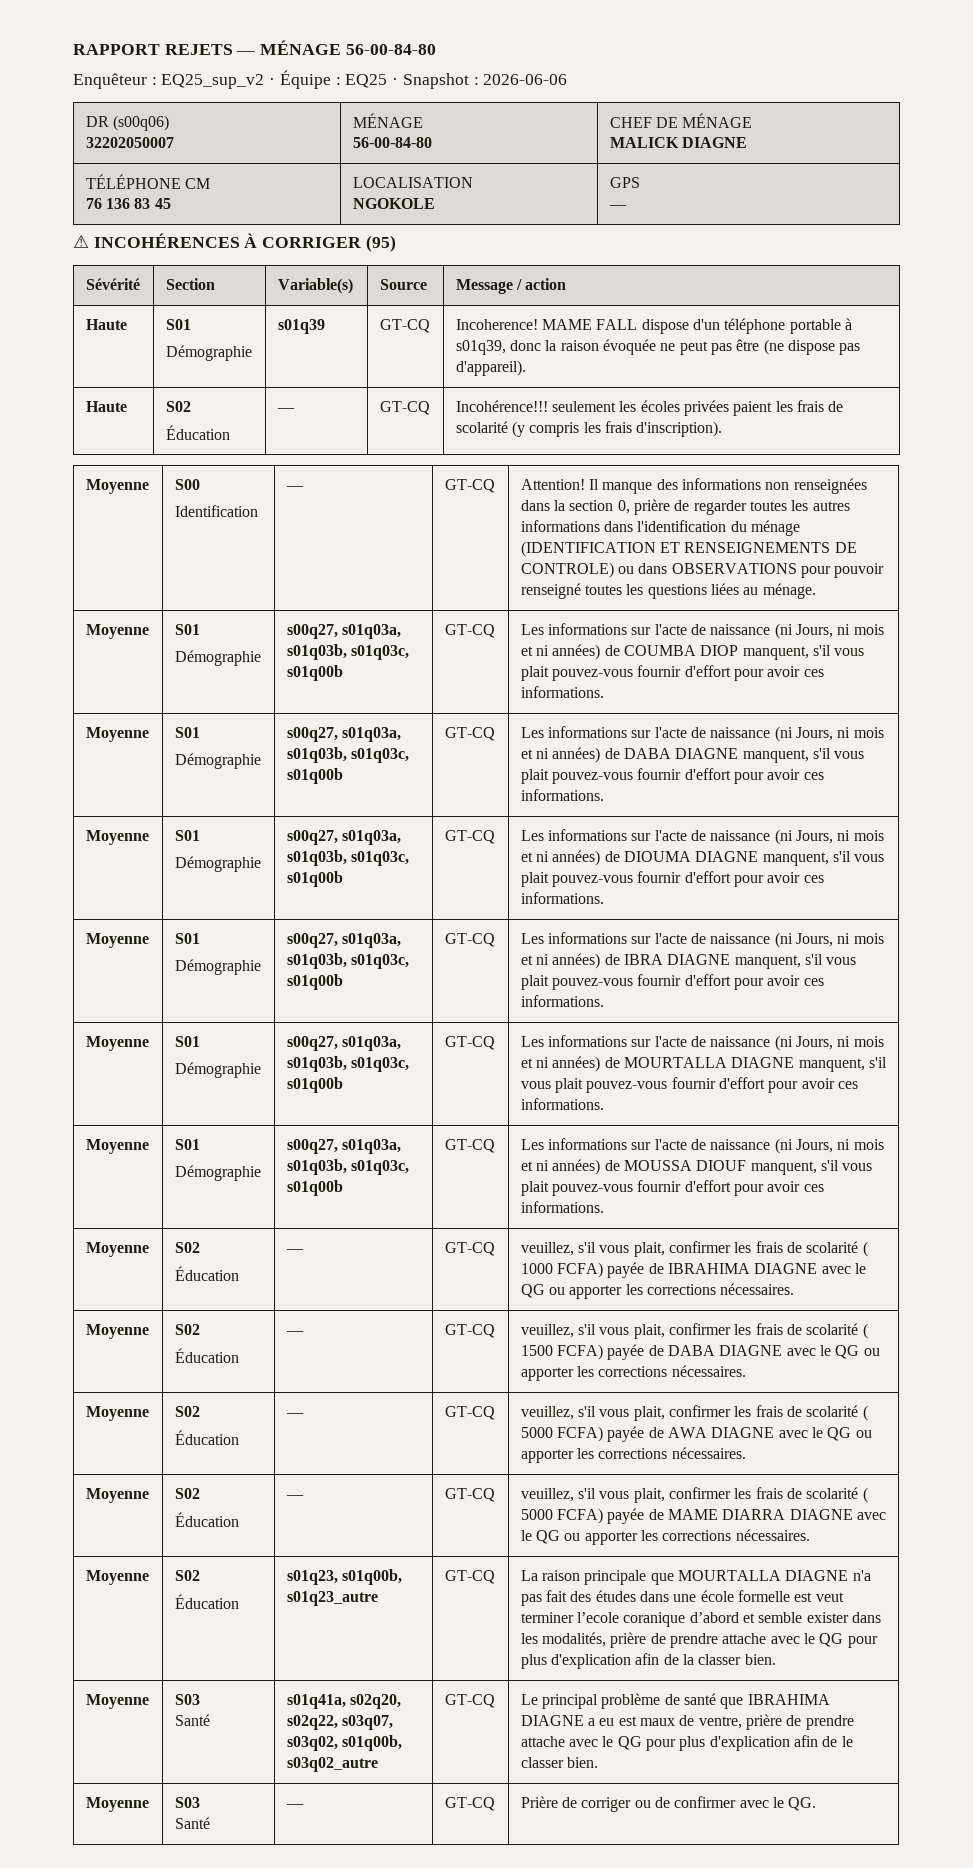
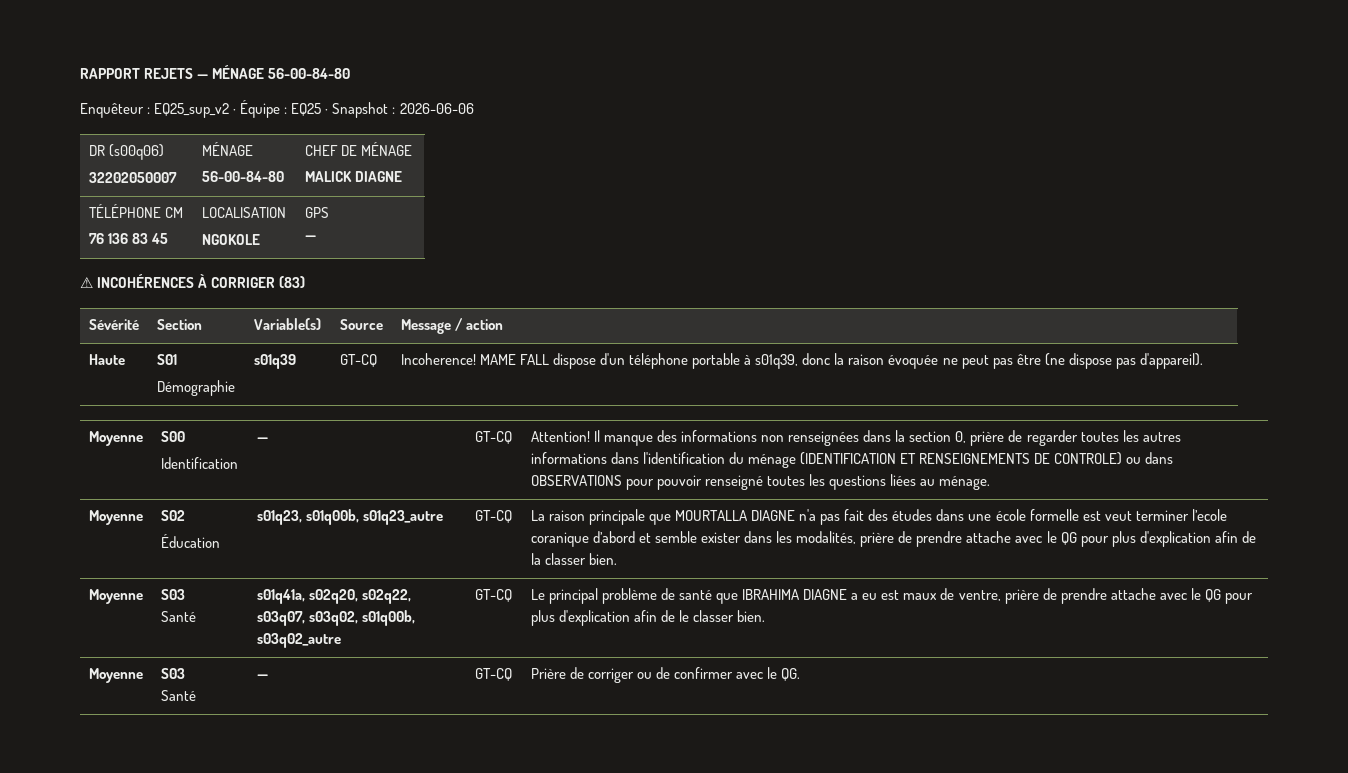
[365,235,396,252] (95) -> [279,276,306,288] (83)
[85,401,127,412] [165,401,191,412] [165,425,230,440] [276,408,295,412] [379,401,430,415] [455,400,844,416] [455,421,723,437] // Haute | S02 // Éducation | — | GT-CQ | Incohérence!!! seulement les écoles privées paient les frais de scolarité (y compris les frais d'inscription). -> (1203, 361) none
[85,624,149,639] [174,624,200,635] [174,650,261,666] [286,624,402,639] [286,644,410,660] [286,665,343,681] [444,624,495,638] [520,623,884,639] [520,644,865,660] [520,665,824,681] [520,686,604,698] [85,727,149,742] [174,727,200,738] [174,753,261,769] [286,727,402,742] [286,747,410,763] [286,768,343,784] [444,727,495,741] [520,726,884,742] [520,747,865,763] [520,768,824,784] [520,789,604,801] [85,830,149,845] [174,830,200,841] [174,856,261,872] [286,830,402,845] [286,850,410,866] [286,871,343,887] [444,830,495,844] [520,829,884,845] [520,850,885,866] [520,871,824,887] [520,892,604,904] [85,933,149,948] [174,933,200,944] [174,959,261,975] [286,933,402,948] [286,953,410,969] [286,974,343,990] [444,933,495,947] [520,932,884,948] [520,953,857,969] [520,974,824,990] [520,995,604,1007] [85,1036,149,1051] [174,1036,200,1047] [174,1062,261,1078] [286,1036,402,1051] [286,1056,410,1072] [286,1077,343,1093] [444,1036,495,1050] [520,1035,884,1051] [520,1056,887,1072] [520,1077,858,1093] [520,1098,604,1110] [85,1139,149,1154] [174,1139,200,1150] [174,1165,261,1181] [286,1139,402,1154] [286,1159,410,1175] [286,1180,343,1196] [444,1139,495,1153] [520,1138,884,1154] [520,1159,873,1175] [520,1180,824,1196] [520,1201,604,1213] [85,1242,149,1257] [174,1242,200,1253] [174,1266,239,1281] [285,1249,304,1253] [444,1242,495,1256] [520,1241,868,1257] [520,1262,866,1278] [520,1283,795,1299] [85,1324,149,1339] [174,1324,200,1335] [174,1348,239,1363] [285,1331,304,1335] [444,1324,495,1338] [520,1323,868,1339] [520,1344,880,1360] [520,1365,746,1381] [85,1406,149,1421] [174,1406,200,1417] [174,1430,239,1445] [285,1413,304,1417] [444,1406,495,1420] [520,1405,868,1421] [520,1426,872,1442] [520,1447,746,1463] [85,1488,149,1503] [174,1488,200,1499] [174,1512,239,1527] [285,1495,304,1499] [444,1488,495,1502] [520,1487,868,1503] [520,1508,886,1524] [520,1529,810,1545] // Moyenne | S01 // Démographie | s00q27, s01q03a, s01q03b, s01q03c, s01q00b | GT-CQ | Les informations sur l'acte de naissance (ni Jours, ni mois et ni années) de COUMBA DIOP manquent, s'il vous plait pouvez-vous fournir d'effort pour avoir ces informations. // Moyenne | S01 // Démographie | s00q27, s01q03a, s01q03b, s01q03c, s01q00b | GT-CQ | Les informations sur l'acte de naissance (ni Jours, ni mois et ni années) de DABA DIAGNE manquent, s'il vous plait pouvez-vous fournir d'effort pour avoir ces informations. // Moyenne | S01 // Démographie | s00q27, s01q03a, s01q03b, s01q03c, s01q00b | GT-CQ | Les informations sur l'acte de naissance (ni Jours, ni mois et ni années) de DIOUMA DIAGNE manquent, s'il vous plait pouvez-vous fournir d'effort pour avoir ces informations. // Moyenne | S01 // Démographie | s00q27, s01q03a, s01q03b, s01q03c, s01q00b | GT-CQ | Les informations sur l'acte de naissance (ni Jours, ni mois et ni années) de IBRA DIAGNE manquent, s'il vous plait pouvez-vous fournir d'effort pour avoir ces informations. // Moyenne | S01 // Démographie | s00q27, s01q03a, s01q03b, s01q03c, s01q00b | GT-CQ | Les informations sur l'acte de naissance (ni Jours, ni mois et ni années) de MOURTALLA DIAGNE manquent, s'il vous plait pouvez-vous fournir d'effort pour avoir ces informations. // Moyenne | S01 // Démographie | s00q27, s01q03a, s01q03b, s01q03c, s01q00b | GT-CQ | Les informations sur l'acte de naissance (ni Jours, ni mois et ni années) de MOUSSA DIOUF manquent, s'il vous plait pouvez-vous fournir d'effort pour avoir ces informations. // Moyenne | S02 // Éducation | — | GT-CQ | veuillez, s'il vous plait, confirmer les frais de scolarité ( 1000 FCFA) payée de IBRAHIMA DIAGNE avec le QG ou apporter les corrections nécessaires. // Moyenne | S02 // Éducation | — | GT-CQ | veuillez, s'il vous plait, confirmer les frais de scolarité ( 1500 FCFA) payée de DABA DIAGNE avec le QG ou apporter les corrections nécessaires. // Moyenne | S02 // Éducation | — | GT-CQ | veuillez, s'il vous plait, confirmer les frais de scolarité ( 5000 FCFA) payée de AWA DIAGNE avec le QG ou apporter les corrections nécessaires. // Moyenne | S02 // Éducation | — | GT-CQ | veuillez, s'il vous plait, confirmer les frais de scolarité ( 5000 FCFA) payée de MAME DIARRA DIAGNE avec le QG ou apporter les corrections nécessaires. -> (991, 483) none

